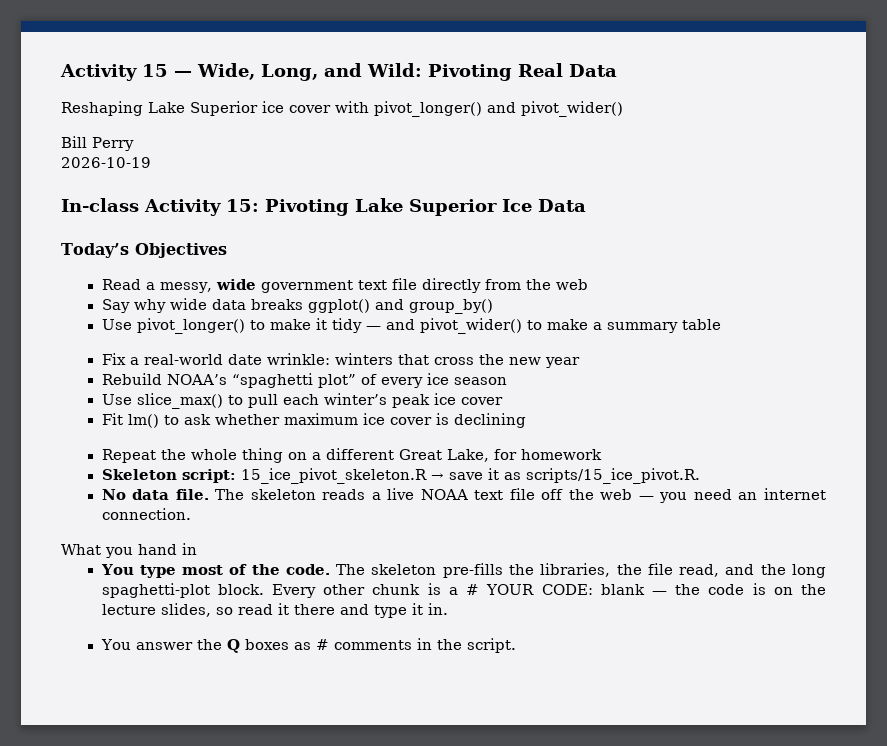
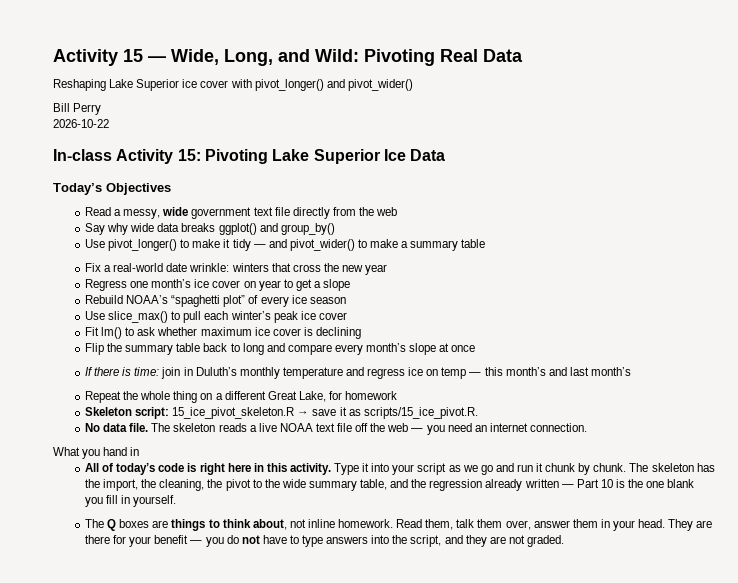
[61,157,151,168] 2026-10-19 -> [53,119,109,128] 2026-10-22
(580, 362) none -> [84,279,351,291] // Regress one month’s ice cover on year to get a slope
(526, 420) none -> [84,343,476,355] [84,367,631,379] // Flip the summary table back to long and compare every month’s slope at once // If there is time: join in Duluth’s monthly temperature and regress ice on temp — this month’s and last month’s
[100,563,827,578] [101,583,827,598] [101,603,448,618] [100,638,516,653] You type most of the code. The skeleton pre-fills the libraries, the file read, and the long spaghetti-plot block. Every other chunk is a # YOUR CODE: blank — the code is on the lecture slides, so read it there and type it in. // You answer the Q boxes as # comments in the script. -> [84,463,715,475] [84,479,695,491] [84,495,177,507] [84,519,713,531] [84,535,564,547] All of today’s code is right here in this activity. Type it into your script as we go and run it chunk by chunk. The skeleton has the import, the cleaning, the pivot to the wide summary table, and the regression already written — Part 10 is the one blank you fill in yourself. // The Q boxes are things to think about, not inline homework. Read them, talk them over, answer them in your head. They are there for your benefit — you do not have to type answers into the script, and they are not graded.

